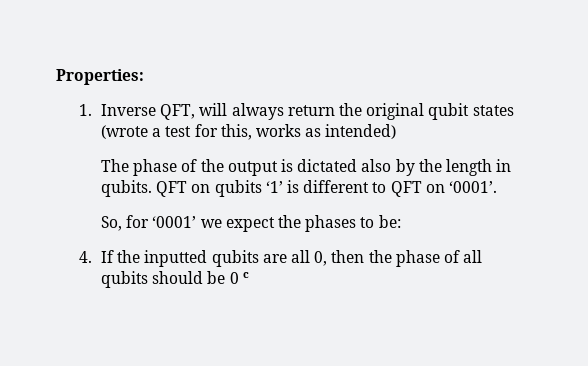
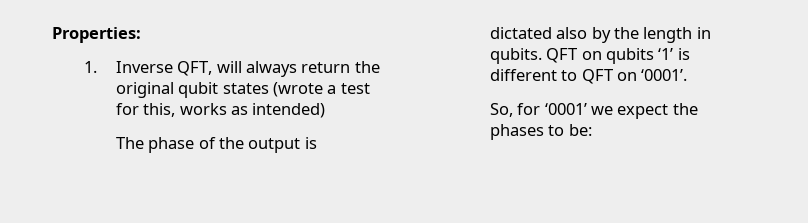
[78,250,483,267] [101,271,249,288] // 4. If the inputted qubits are all 0, then the phase of all qubits should be 0 c -> (592, 130) none

